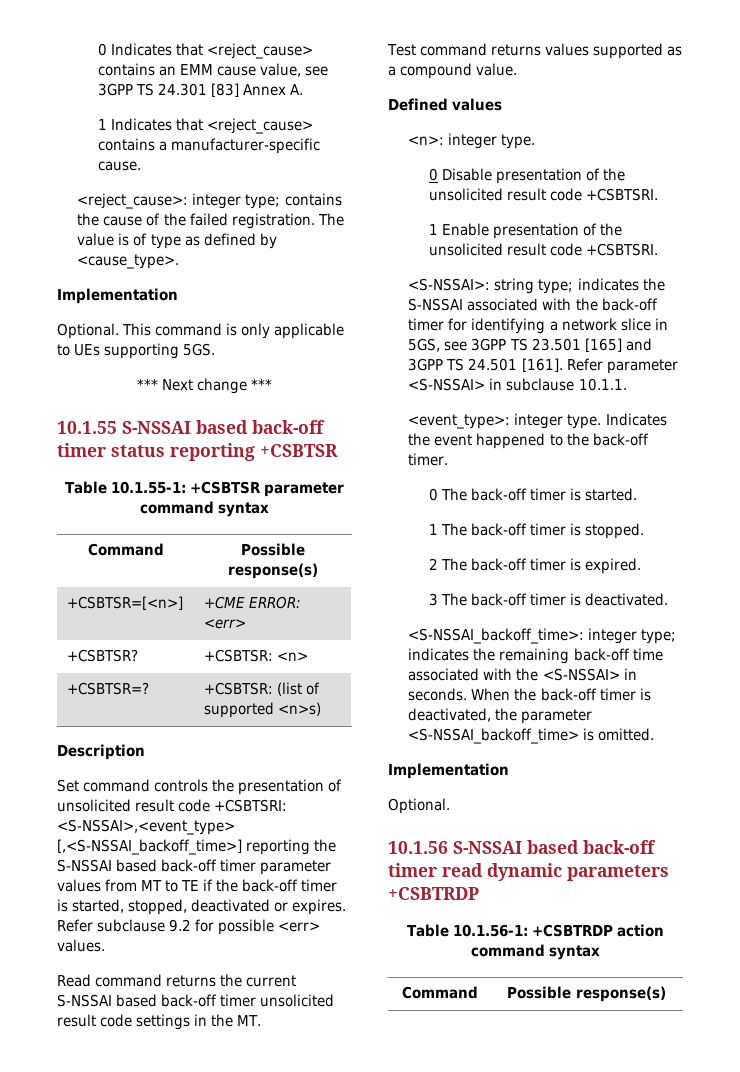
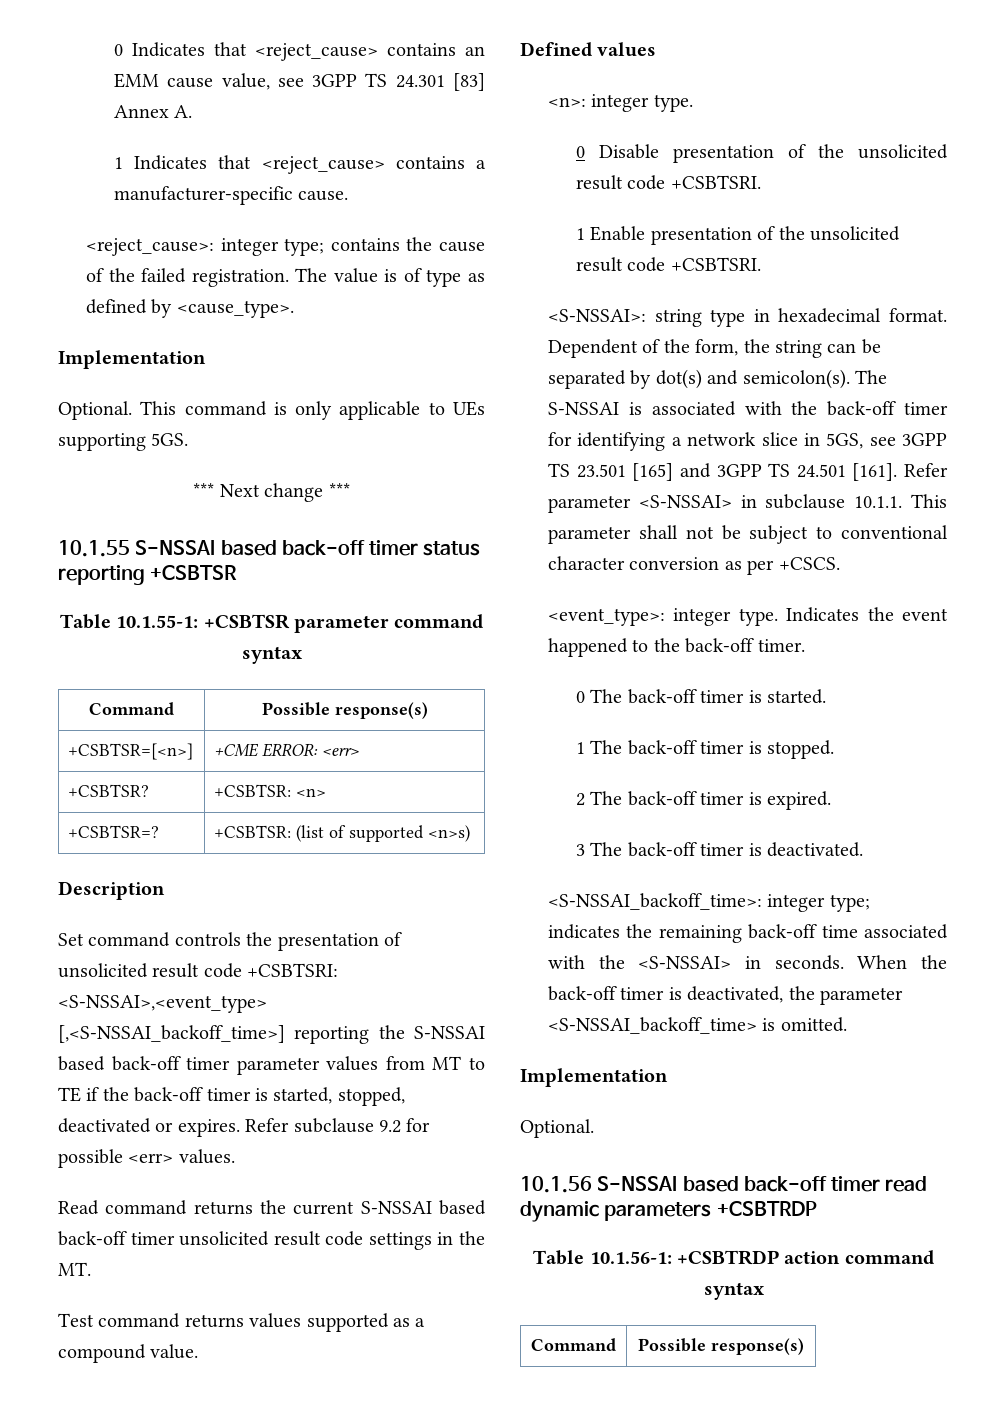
[538,278,665,294] [408,298,464,311] type; indicates the S-NSSAI -> [710,308,947,327] [548,339,881,358] [548,369,888,389] [548,402,642,415] type in hexadecimal format. Dependent of the form, the string can be separated by dot(s) and semicolon(s). The S-NSSAI is
(627, 384) none -> [911,494,947,508] [548,525,948,544] [548,556,840,575] This parameter shall not be subject to conventional character conversion as per +CSCS.

